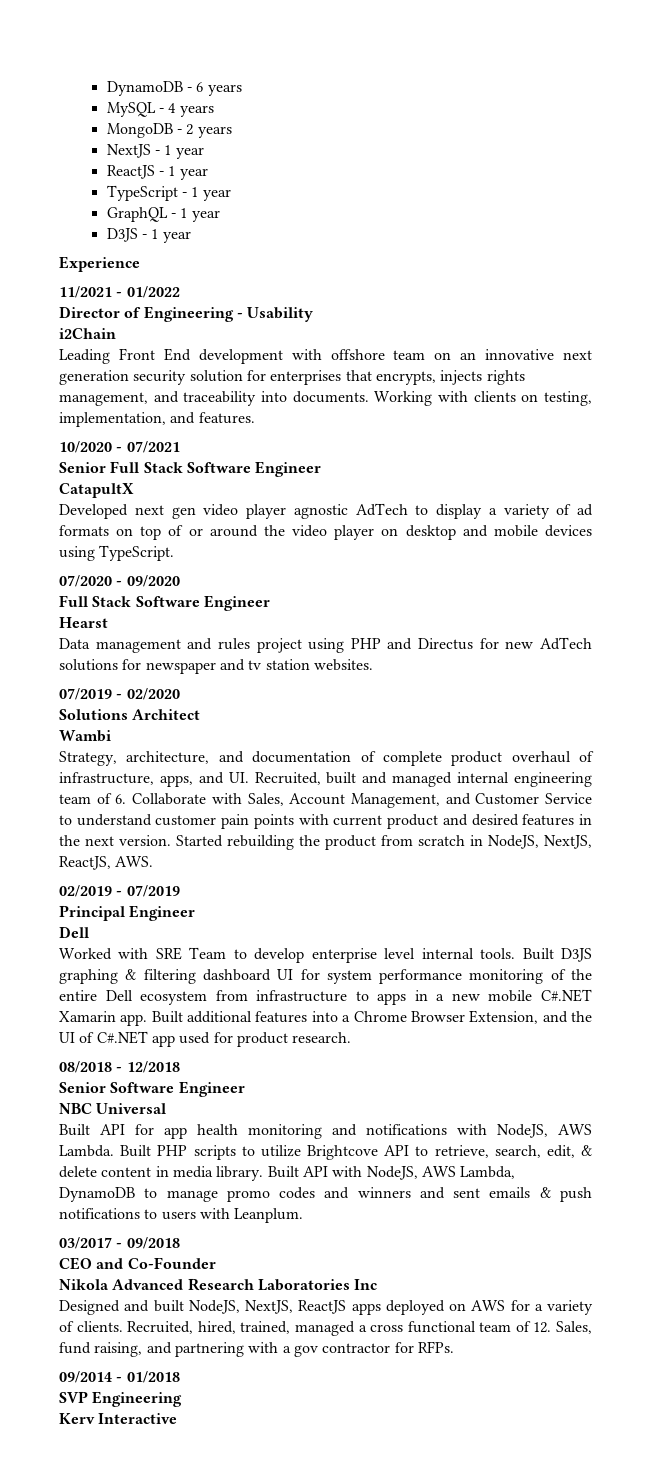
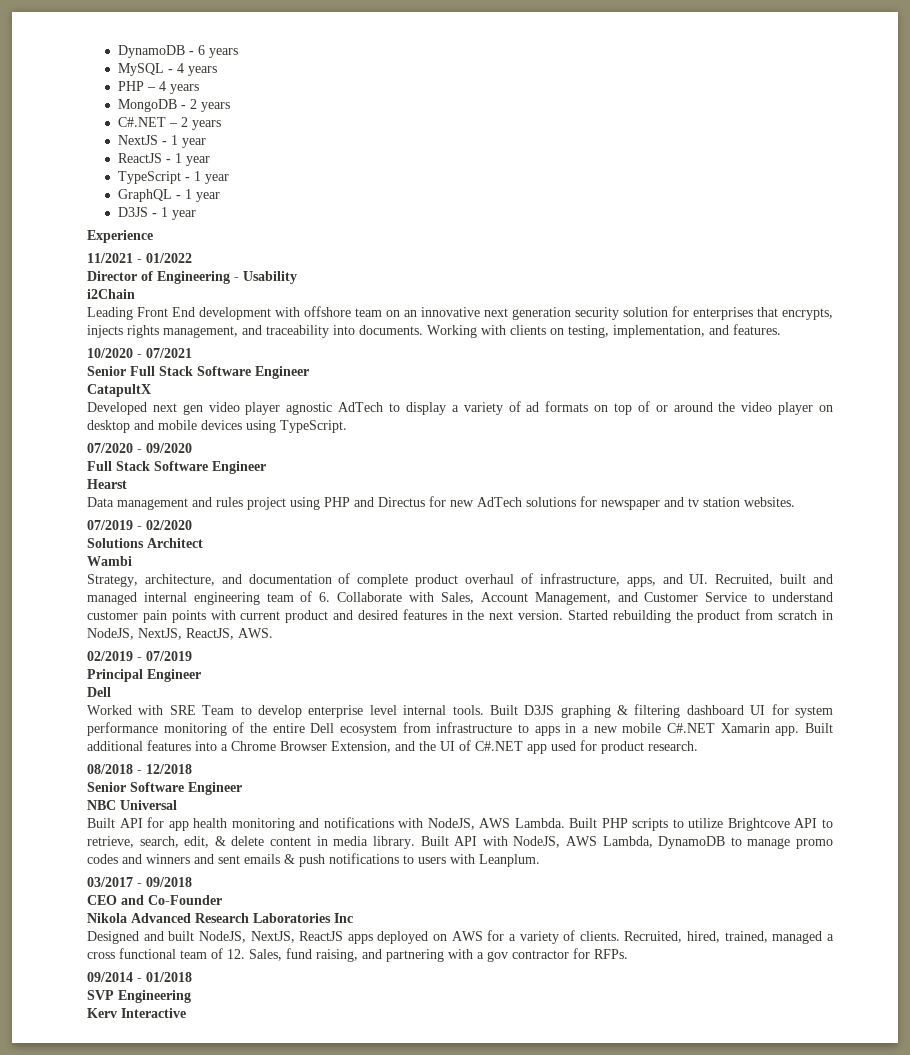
(214, 111) none -> [118,81,200,94] // PHP – 4 years
(232, 132) none -> [118,117,222,130] // C#.NET – 2 years

